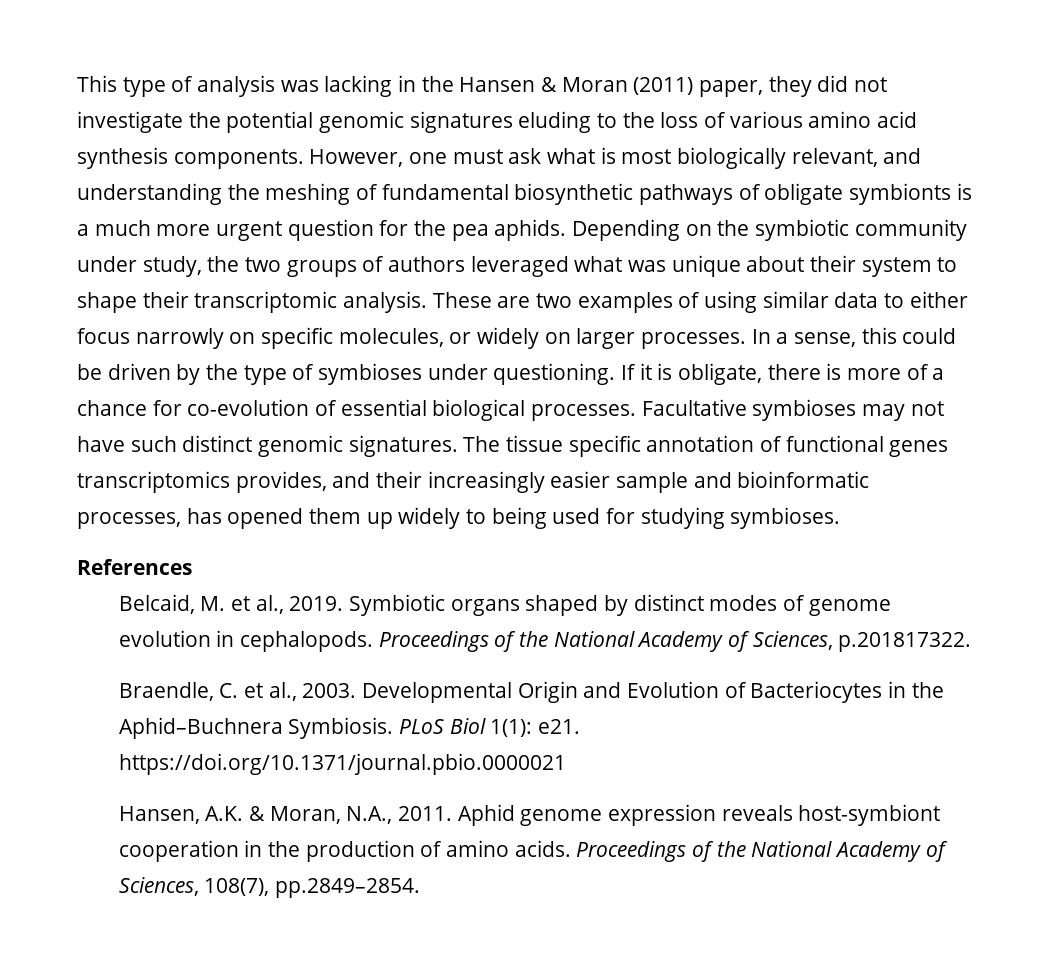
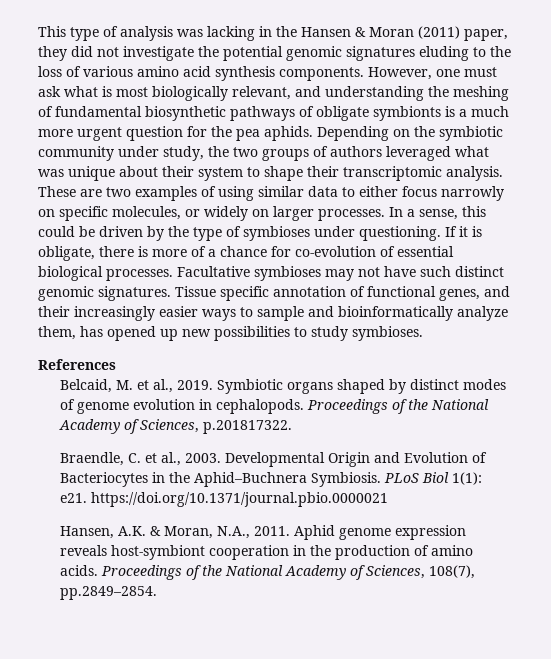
[463,435,564,452] The tissue -> [175,286,216,297] Tissue
[889,440,949,457] [77,471,327,493] genes transcriptomics provides, -> [439,289,480,301] genes,
[616,471,870,493] [77,507,725,529] sample and bioinformatic processes, has opened them up widely to being used for studying -> [202,306,508,321] [38,326,348,341] ways to sample and bioinformatically analyze them, has opened up new possibilities to study

